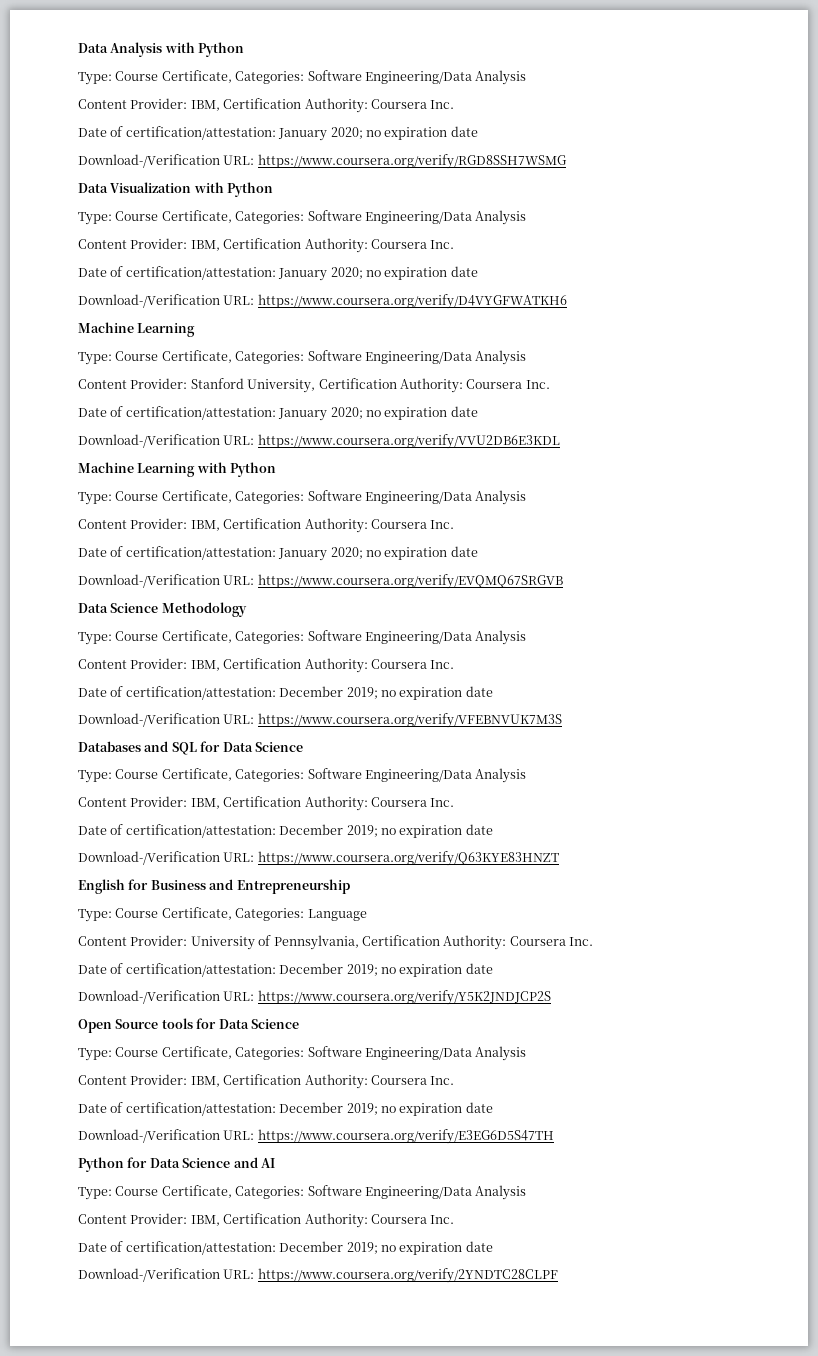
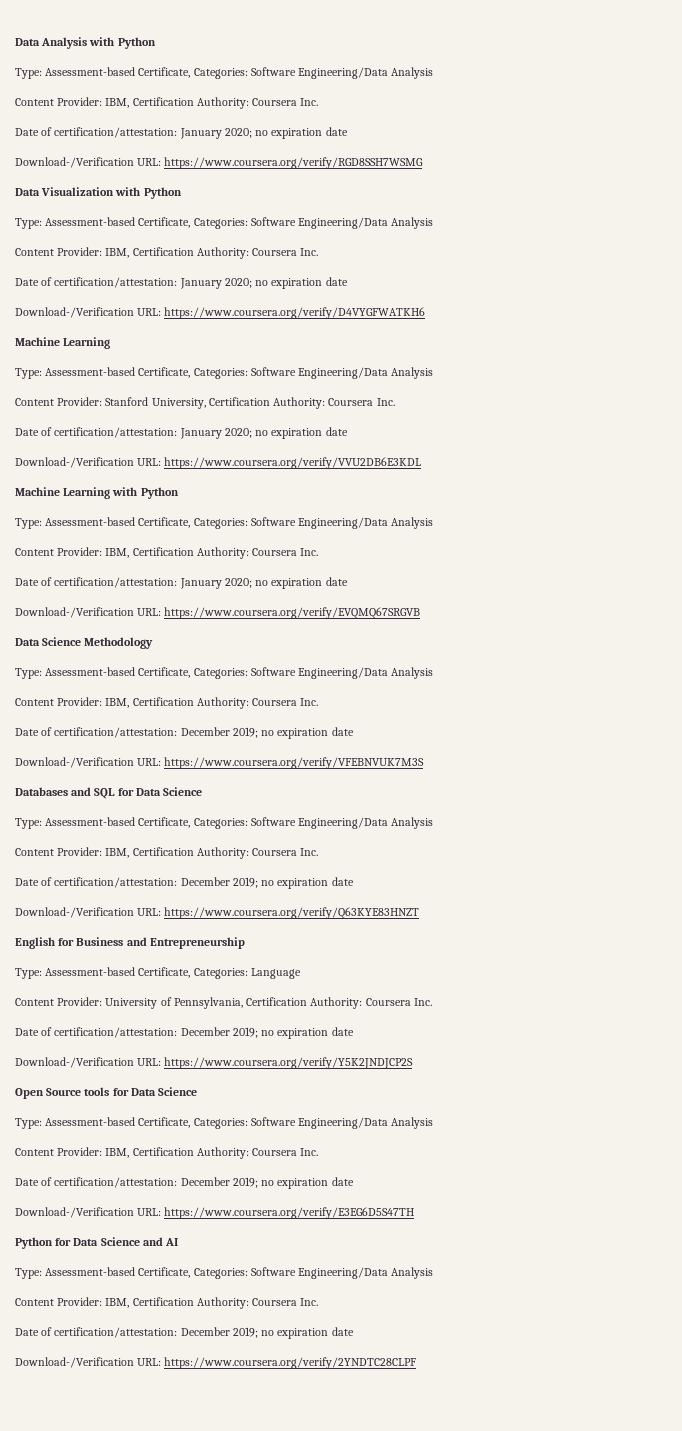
[115,71,159,81] Course -> [45,67,136,76] Assessment-based
[115,211,159,221] Course -> [45,217,136,226] Assessment-based
[115,351,159,361] Course -> [45,367,136,376] Assessment-based
[115,491,159,501] Course -> [45,517,136,526] Assessment-based
[115,631,159,641] Course -> [45,667,136,676] Assessment-based
[115,769,159,779] Course -> [45,817,136,826] Assessment-based
[115,908,159,918] Course -> [45,967,136,976] Assessment-based
[115,1047,159,1057] Course -> [45,1117,136,1126] Assessment-based
[115,1186,159,1196] Course -> [45,1267,136,1276] Assessment-based

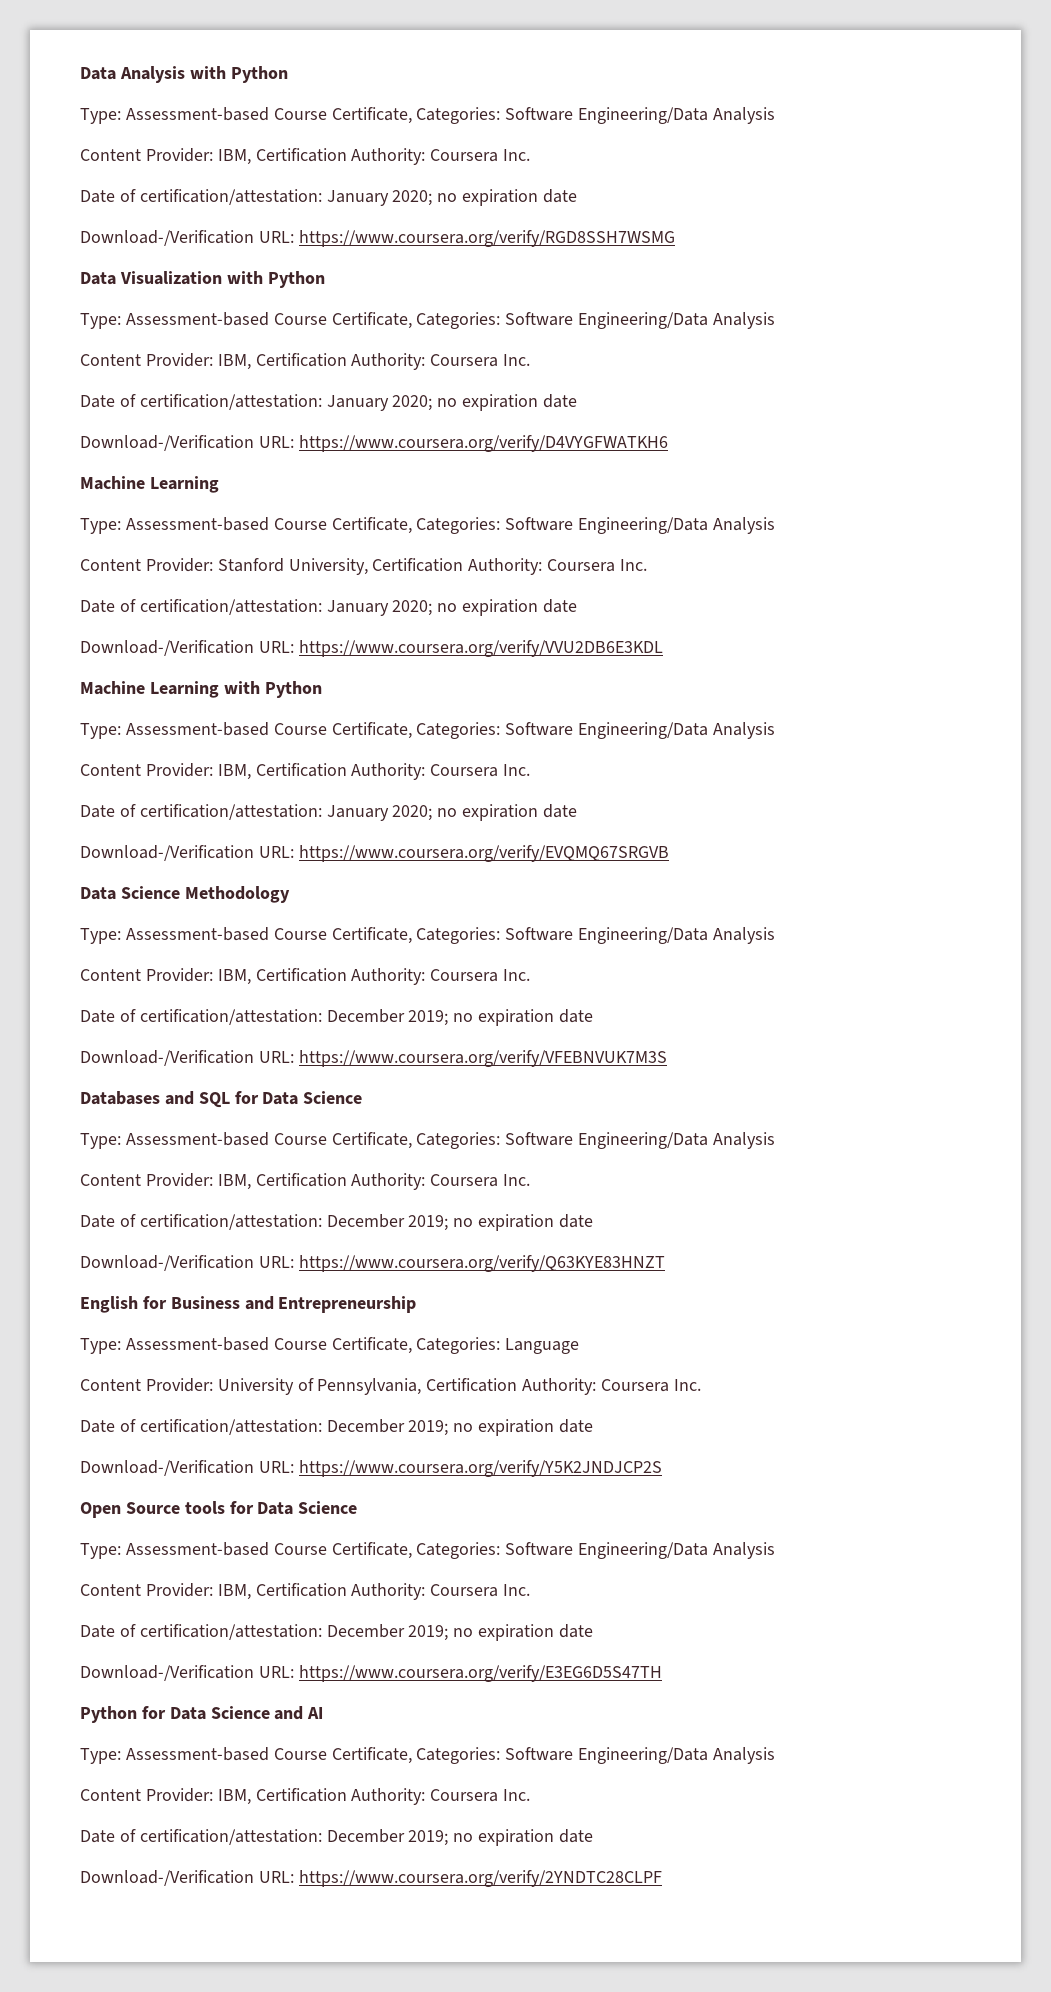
(136, 71) none -> [273,108,327,120] Course
(136, 221) none -> [273,313,327,325] Course
(136, 371) none -> [273,518,327,530] Course
(136, 521) none -> [273,723,327,735] Course
(136, 671) none -> [273,928,327,940] Course
(136, 821) none -> [273,1133,327,1145] Course
(136, 971) none -> [273,1338,327,1350] Course
(136, 1121) none -> [273,1543,327,1555] Course
(136, 1271) none -> [273,1748,327,1760] Course

